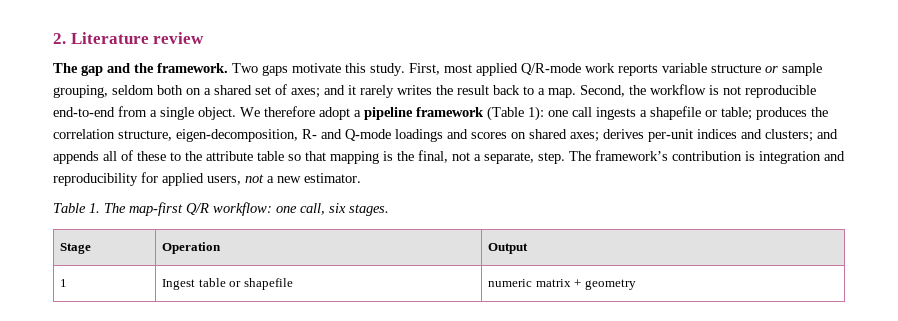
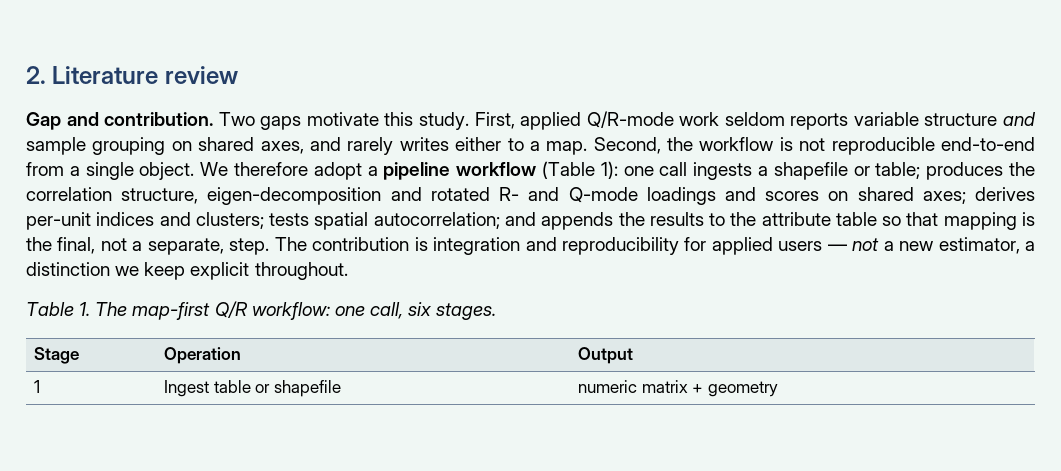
[53,63,228,76] The gap and the framework. -> [26,112,214,130] Gap and contribution.
[444,64,472,73] most -> (515, 120) none
(615, 68) none -> [724,112,785,126] seldom
[765,63,822,76] [53,84,520,98] or sample grouping, seldom both on a shared set of axes; and it rarely writes the result back -> [1003,112,1036,126] [26,137,502,155] and sample grouping on shared axes, and rarely writes either
[416,107,484,117] framework -> [456,162,537,176] workflow
[176,129,298,142] eigen-decomposition, -> [207,187,490,205] eigen-decomposition and rotated
[817,129,838,139] [53,150,166,164] and appends all of these -> [269,212,704,230] tests spatial autocorrelation; and appends the results
[595,150,668,161] framework’s -> (307, 244) none
[207,176,241,185] users, -> [778,241,847,251] users —
[304,173,361,183] estimator. -> [938,237,1036,254] [26,262,348,280] estimator, a distinction we keep explicit throughout.

